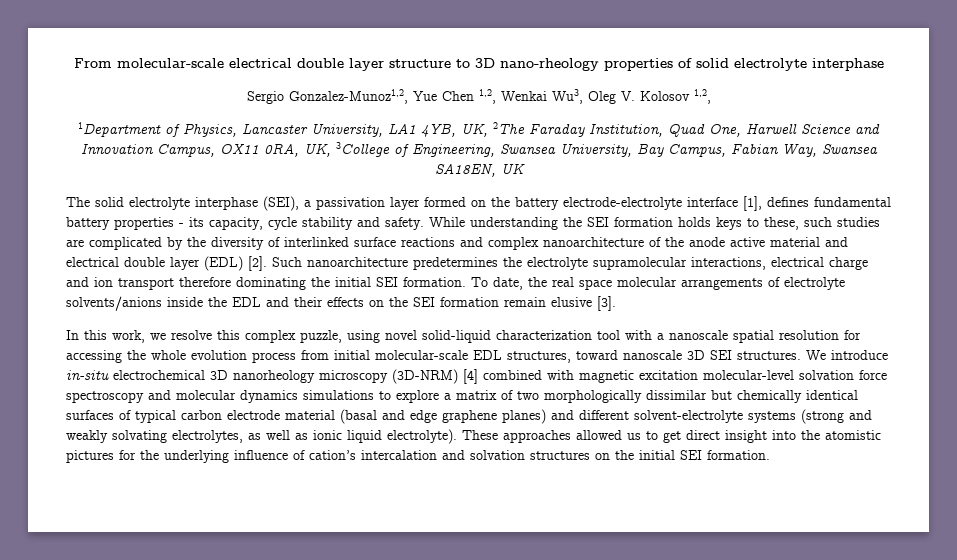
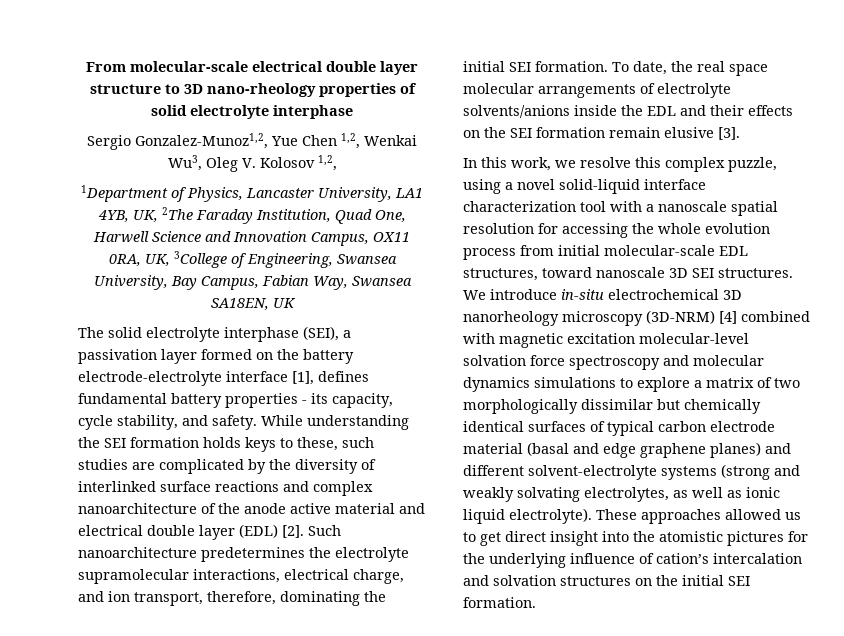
[302,217,353,230] stability -> [117,415,178,430] stability,
[829,257,868,270] charge -> [353,569,404,584] charge,
[118,277,231,290] transport therefore -> [134,591,276,606] transport, therefore,
(380, 336) none -> [505,182,513,190] a
(491, 336) none -> [644,179,706,190] interface

